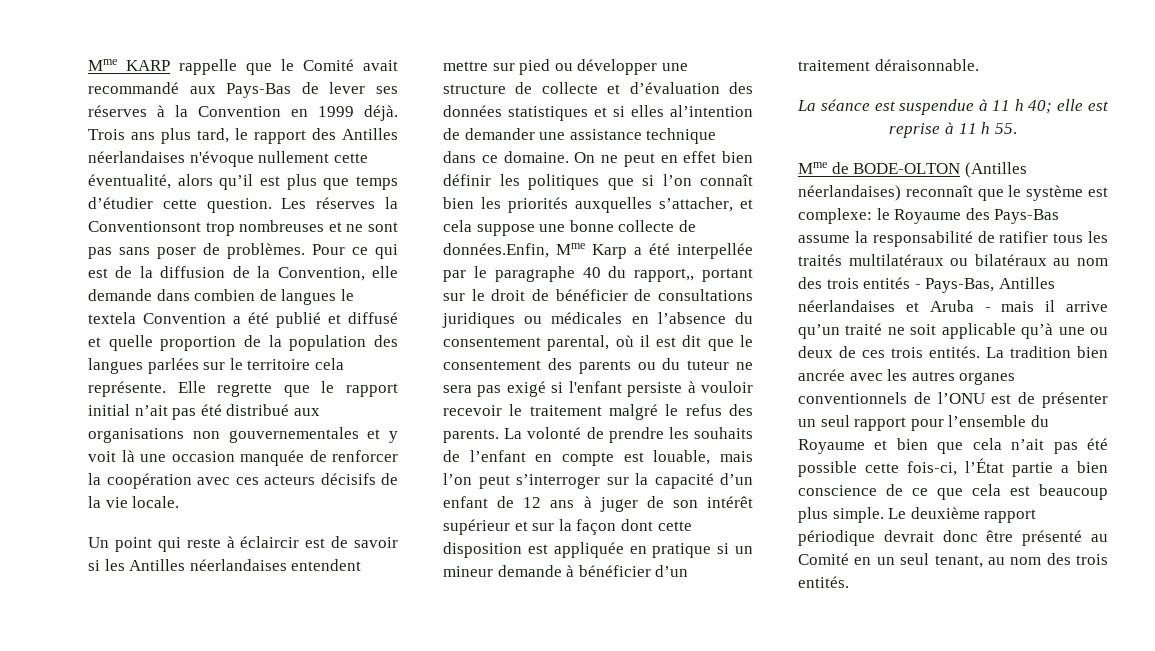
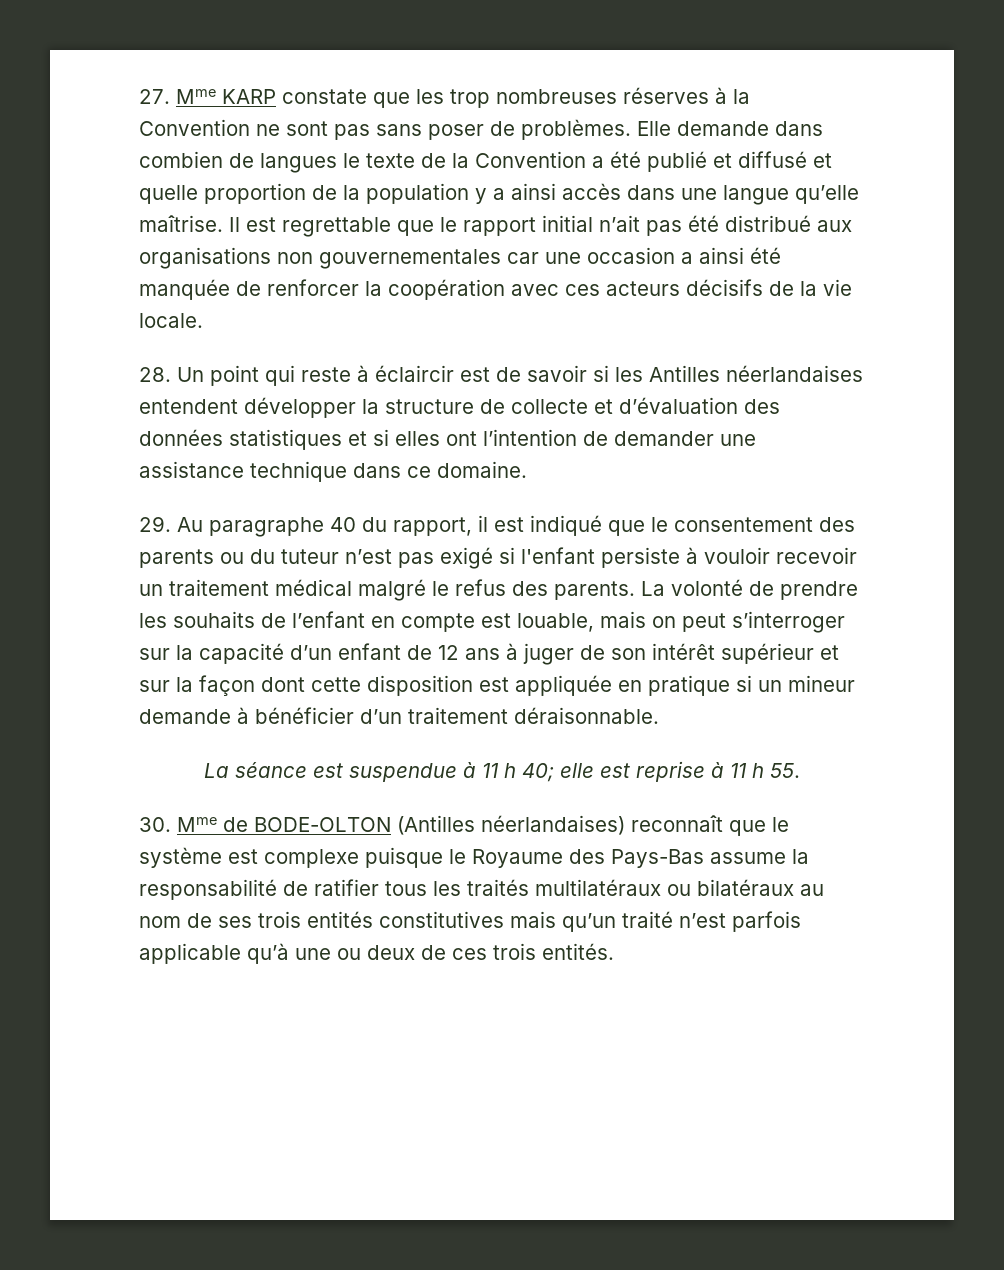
(88, 65) none -> [139,89,170,104] 27.
[179,59,398,75] [88,82,398,98] [88,105,398,121] [88,128,398,144] [88,151,368,167] [88,174,398,190] [88,197,399,213] [88,220,342,236] rappelle que le Comité avait recommandé aux Pays-Bas de lever ses réserves à la Convention en 1999 déjà. Trois ans plus tard, le rapport des Antilles néerlandaises n'évoque nullement cette éventualité, alors qu’il est plus que temps d’étudier cette question. Les réserves la Conventionsont trop nombreuses et -> [282,87,750,108] [139,119,250,136] constate que les trop nombreuses réserves à la Convention
[312,244,398,259] [88,266,398,281] Pour ce qui est de la diffusion de la Convention, elle -> [637,121,671,136] Elle
[88,312,136,324] textela -> [366,153,469,168] texte de la
[373,335,398,347] [88,358,344,374] [88,381,273,397] des langues parlées sur le territoire cela représente. Elle regrette -> [475,183,859,205] [139,215,391,237] y a ainsi accès dans une langue qu’elle maîtrise. Il est regrettable
[367,429,398,443] [88,450,235,462] et y voit là une occasion -> [507,247,781,264] car une occasion a ainsi été
(180, 502) none -> [139,367,171,382] 28.
[443,59,688,75] mettre sur pied ou développer une -> [244,397,379,418] développer la
[670,105,753,117] al’intention -> [446,429,577,446] ont l’intention
[574,151,753,167] [443,174,753,190] [443,197,753,213] [443,220,696,236] [443,243,753,259] [443,266,753,282] [443,289,753,301] [442,312,753,328] [443,335,634,351] On ne peut en effet bien définir les politiques que si l’on connaît bien les priorités auxquelles s’attacher, et cela suppose une bonne collecte de données.Enfin, Mme Karp a été interpellée par le paragraphe 40 du rapport,, portant sur le droit de bénéficier de consultations juridiques ou médicales en l’absence du consentement parental, où -> [139,516,472,537] // 29. Au paragraphe 40 du rapport,
[682,335,702,347] dit -> [530,515,602,536] indiqué
[736,362,753,370] [443,385,472,393] ne sera -> [345,549,392,564] n’est
[509,404,602,416] le traitement -> [139,579,352,596] un traitement médical
[443,473,472,485] l’on -> [652,616,676,628] on
(1017, 128) none -> [139,817,171,832] 30.
[798,208,872,224] complexe: -> [264,847,443,868] complexe puisque
[798,277,1055,293] [798,300,1108,312] [798,323,937,339] des trois entités - Pays-Bas, Antilles néerlandaises et Aruba - mais il arrive qu’un traité ne soit -> [187,911,801,932] de ses trois entités constitutives mais qu’un traité n’est parfois
[986,346,1108,358] [798,369,1016,385] [798,392,1108,408] [798,415,1049,431] [798,438,1108,454] [798,458,1108,477] [798,484,1108,500] [798,507,1037,523] [798,530,1108,546] [798,553,1108,568] [798,576,849,588] La tradition bien ancrée avec les autres organes conventionnels de l’ONU est de présenter un seul rapport pour l’ensemble du Royaume et bien que cela n’ait pas été possible cette fois-ci, l’État partie a bien conscience de ce que cela est beaucoup plus simple. Le deuxième rapport périodique devrait donc être présenté au Comité en un seul tenant, au nom des trois entités. -> (614, 951) none

